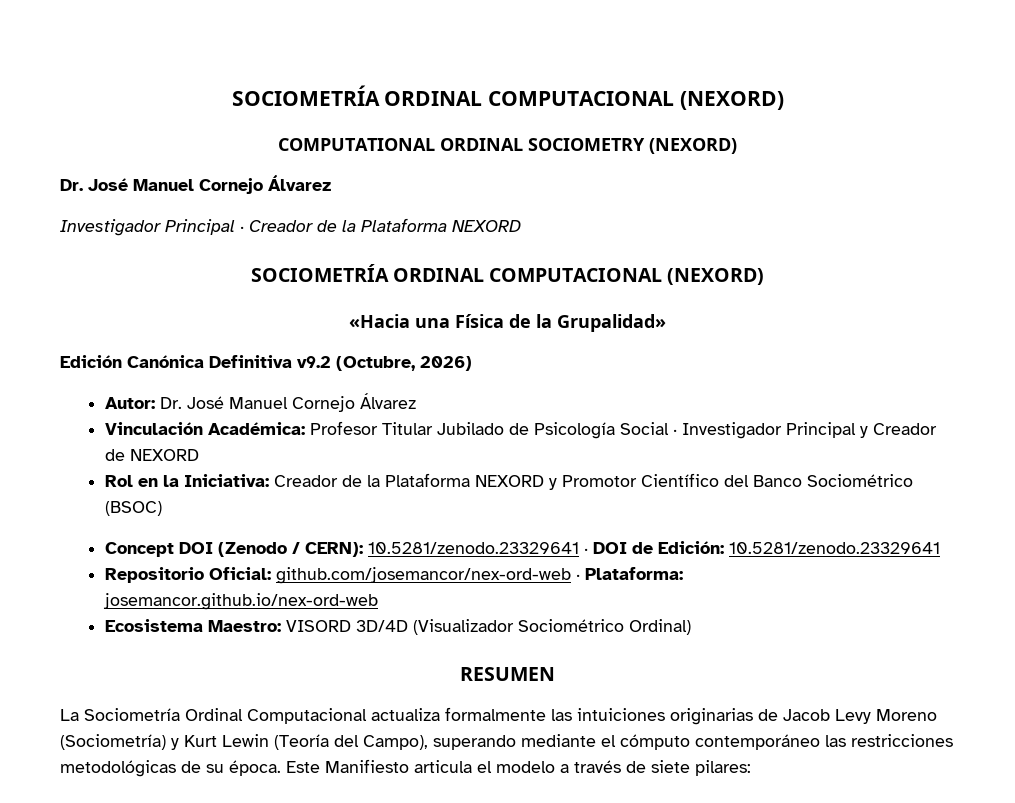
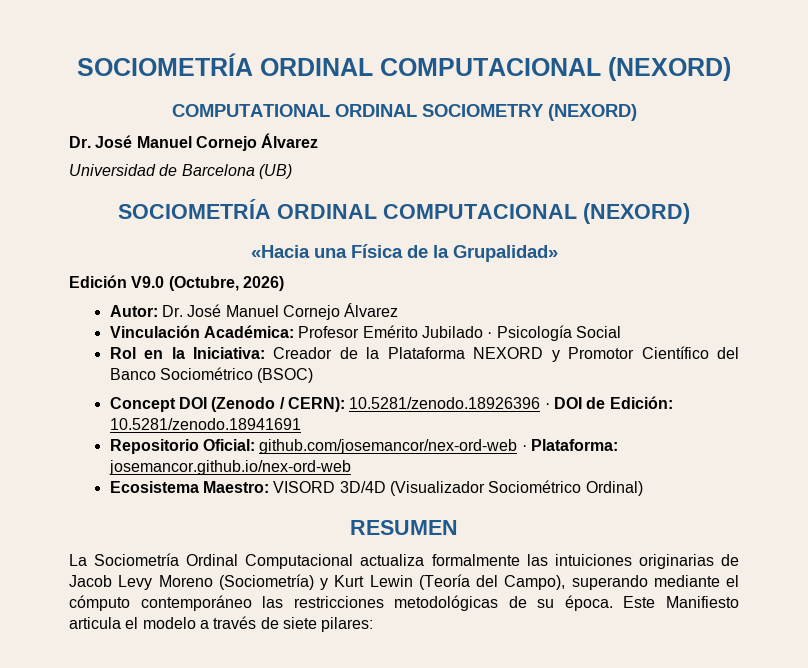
[60,218,521,236] Investigador Principal · Creador de la Plataforma NEXORD -> [69,164,292,179] Universidad de Barcelona (UB)
[127,355,331,368] Canónica Definitiva v9.2 -> [131,276,165,288] V9.0
[381,422,529,435] Titular Jubilado de -> [362,325,493,338] Emérito Jubilado ·
[672,422,937,439] [104,449,199,461] · Investigador Principal y Creador de NEXORD -> (621, 332) none
[367,542,579,554] 10.5281/zenodo.23329641 -> [349,397,541,409] 10.5281/zenodo.18926396
[728,542,940,554] 10.5281/zenodo.23329641 -> [109,418,301,430] 10.5281/zenodo.18941691

